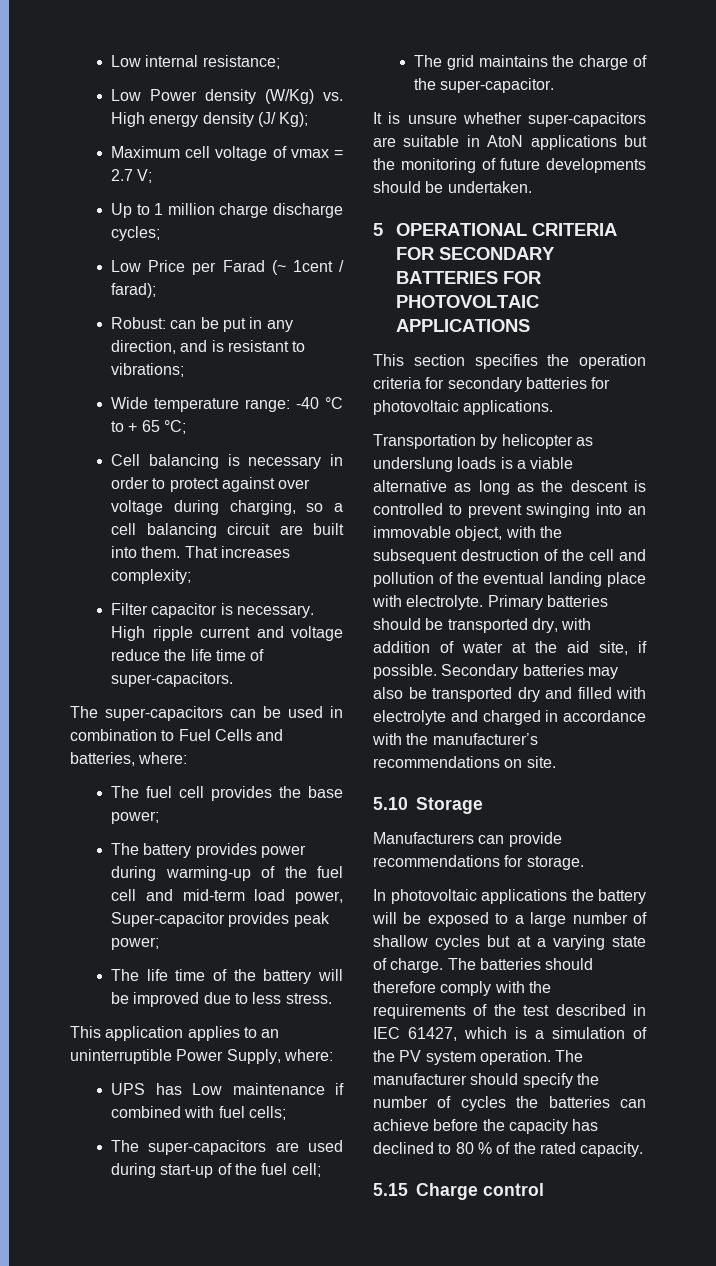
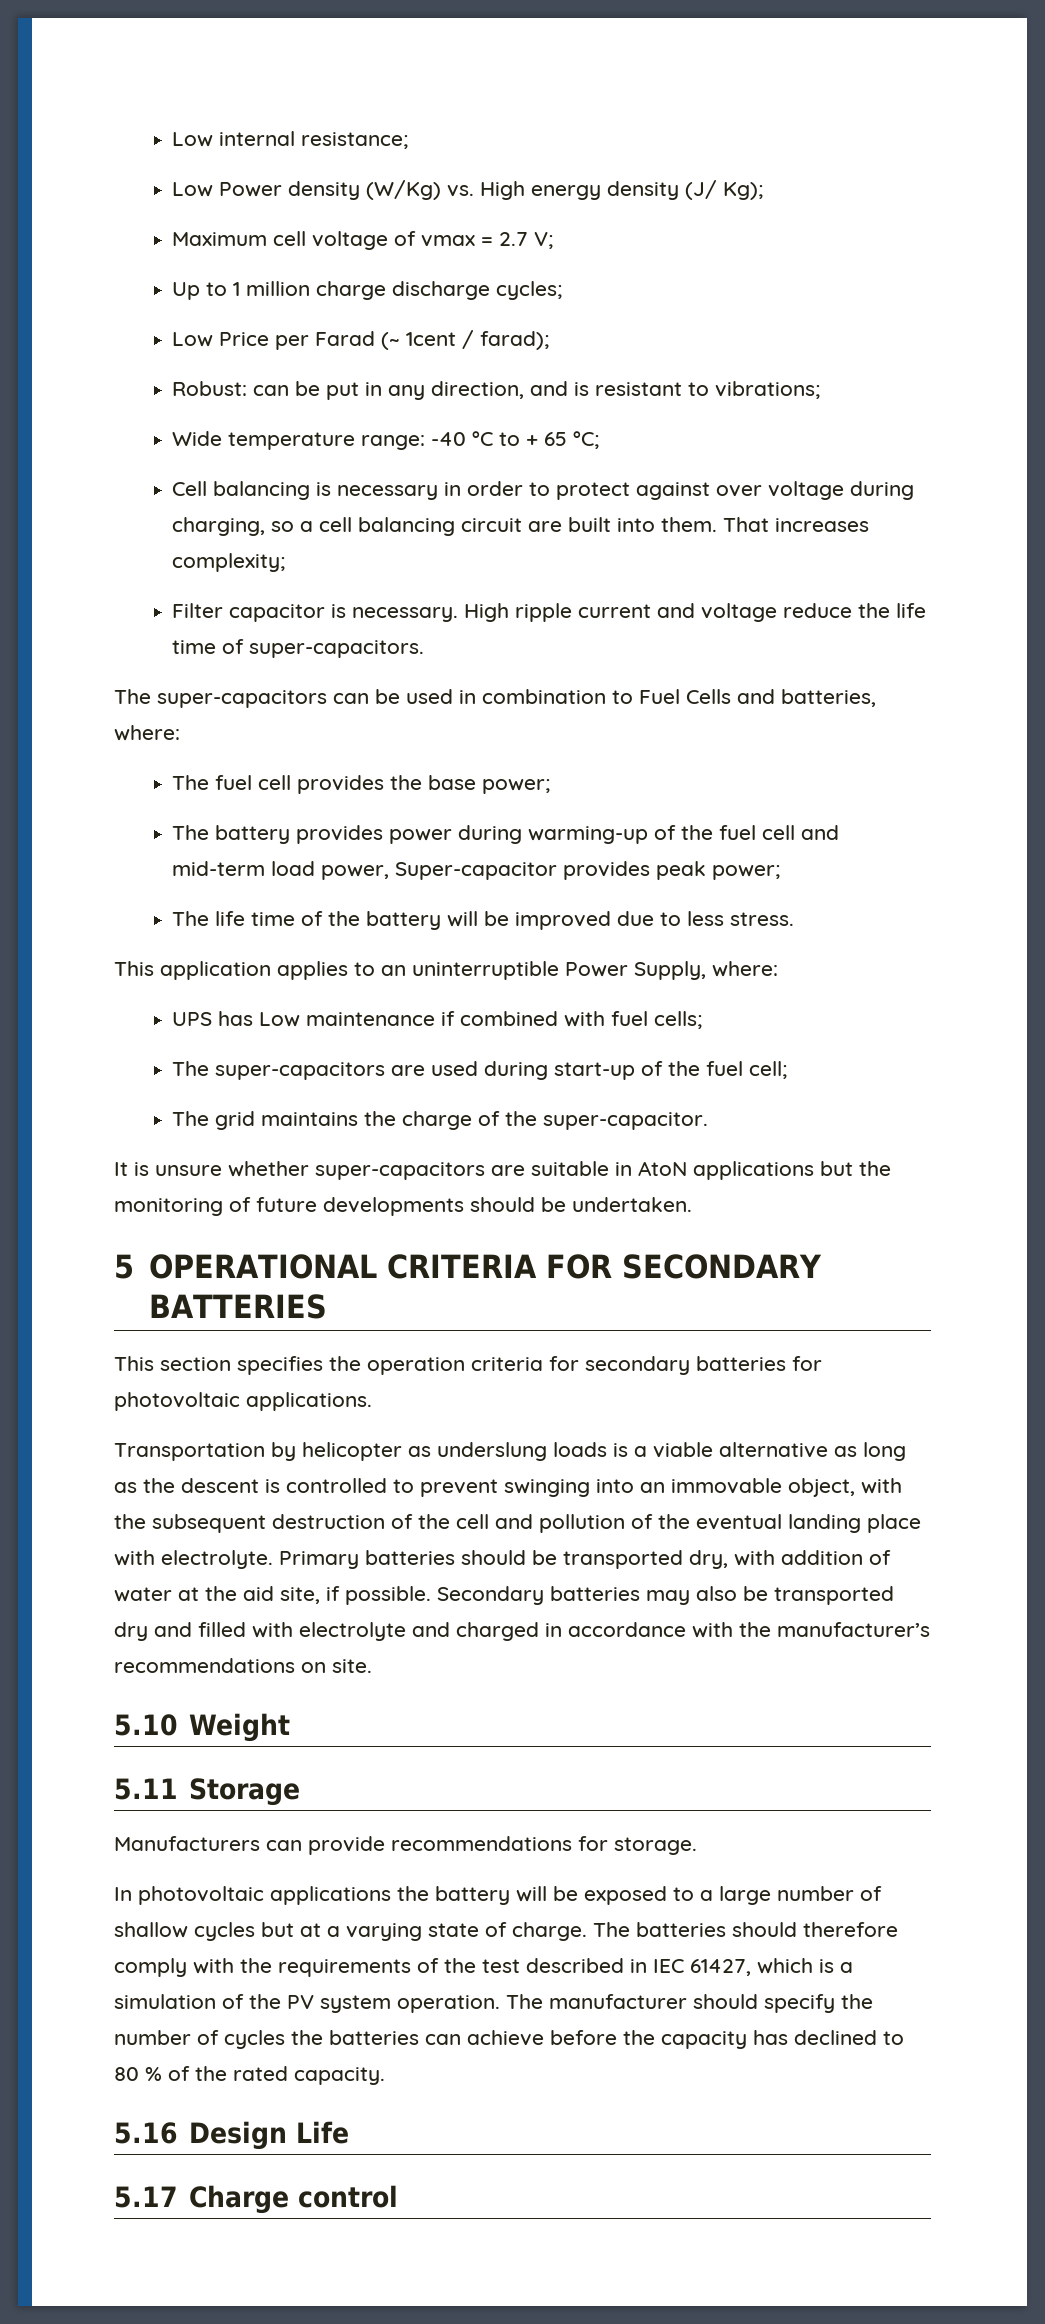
[503,271,542,284] [396,295,540,308] [396,319,531,332] FOR PHOTOVOLTAIC APPLICATIONS -> (328, 1306) none
(408, 803) none -> [188,1713,291,1742] [114,1778,178,1800] Weight // 5.11
[373,1183,408,1196] 5.15 -> [114,2121,349,2150] [114,2186,178,2208] 5.16 Design Life // 5.17

